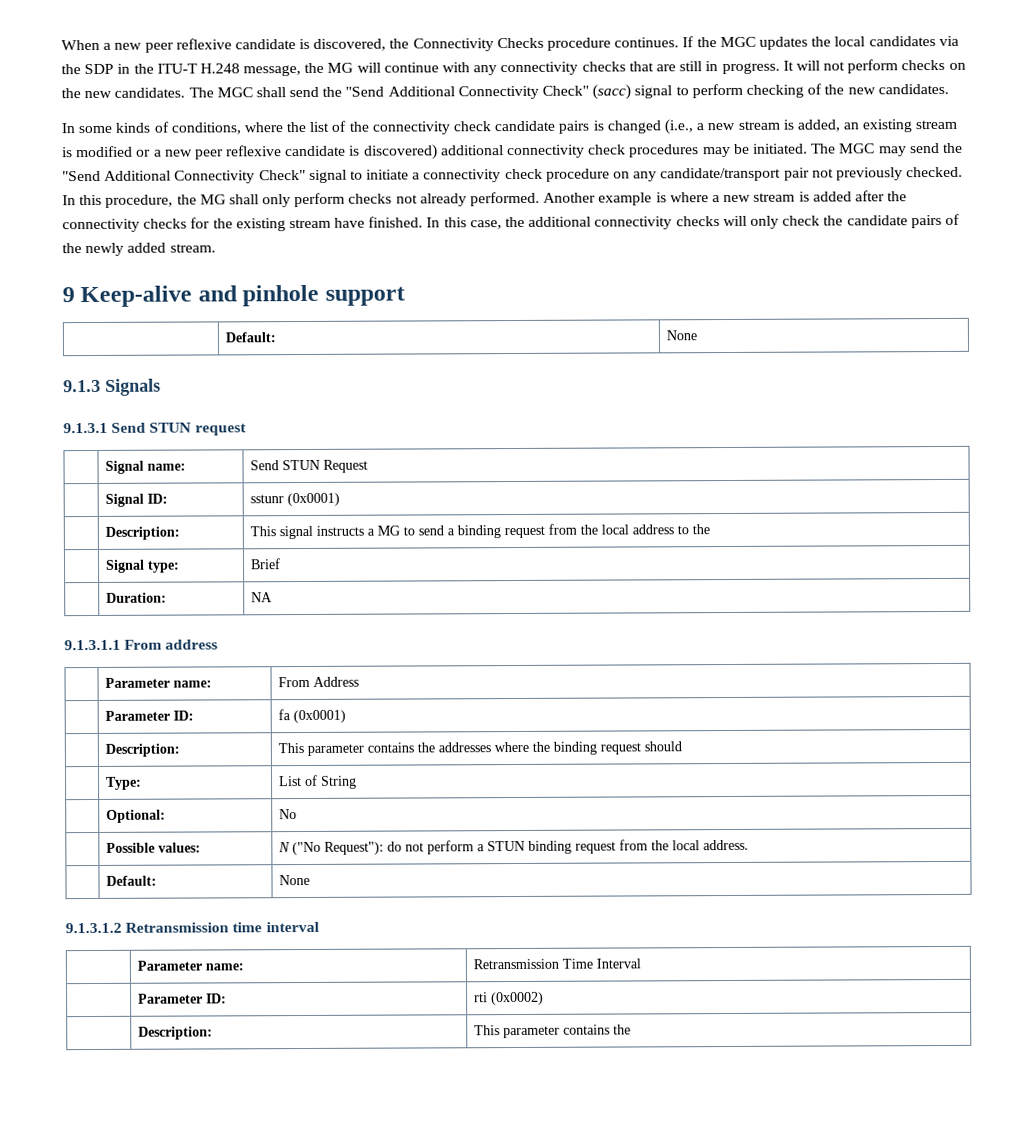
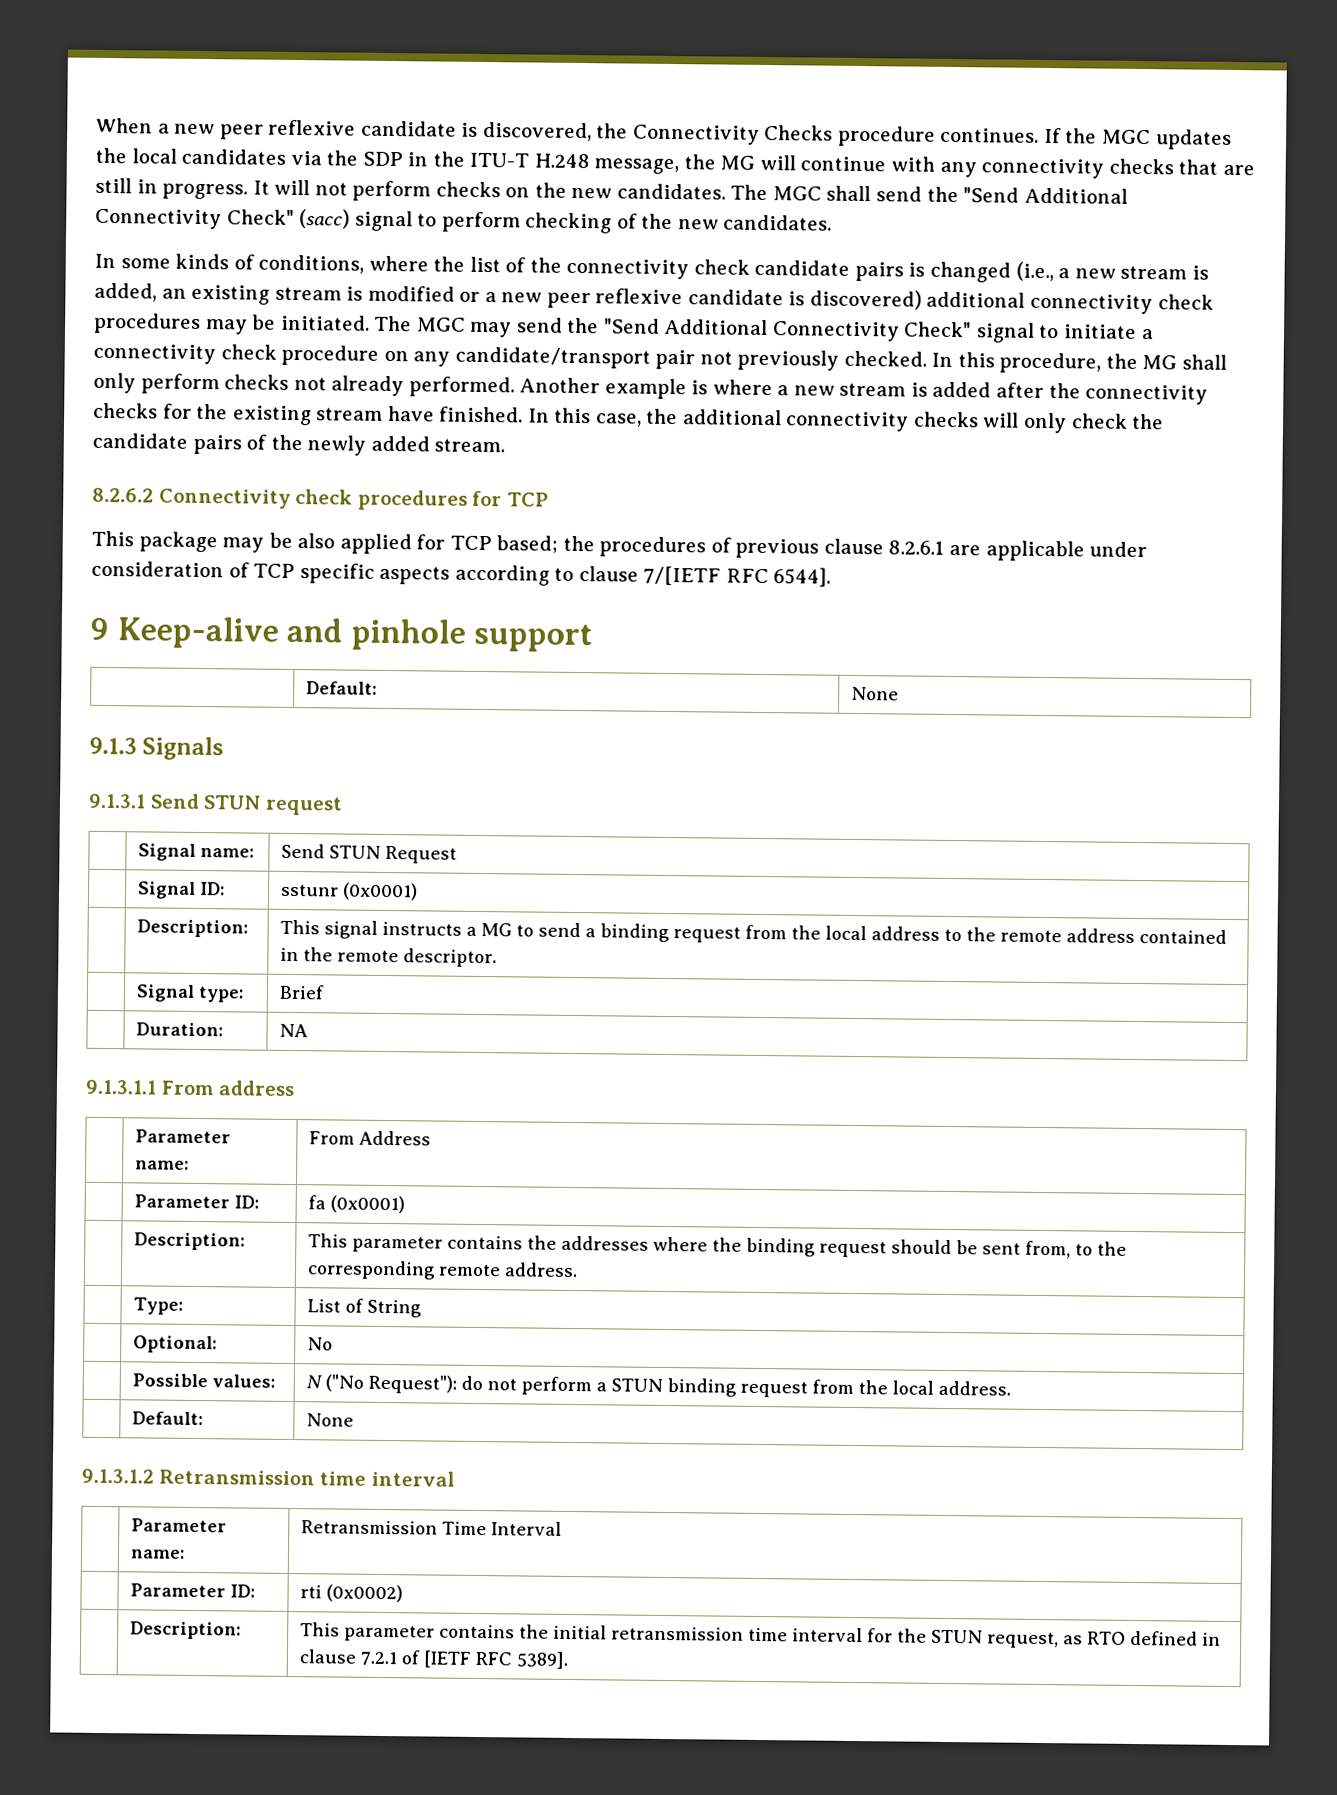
(216, 248) none -> [92,487,549,511] [91,530,1148,562] [91,560,832,587] // 8.2.6.2 Connectivity check procedures for TCP // This package may be also applied for TCP based; the procedures of previous clause 8.2.6.1 are applicable under consideration of TCP specific aspects according to clause 7/[IETF RFC 6544].
(710, 529) none -> [1000,928,1228,944] [280,947,498,968] remote address contained in the remote descriptor.
(682, 746) none -> [956,1240,1128,1259] [307,1260,579,1280] be sent from, to the corresponding remote address.
(631, 1029) none -> [553,1624,1222,1649] [299,1649,569,1669] initial retransmission time interval for the STUN request, as RTO defined in clause 7.2.1 of [IETF RFC 5389].

